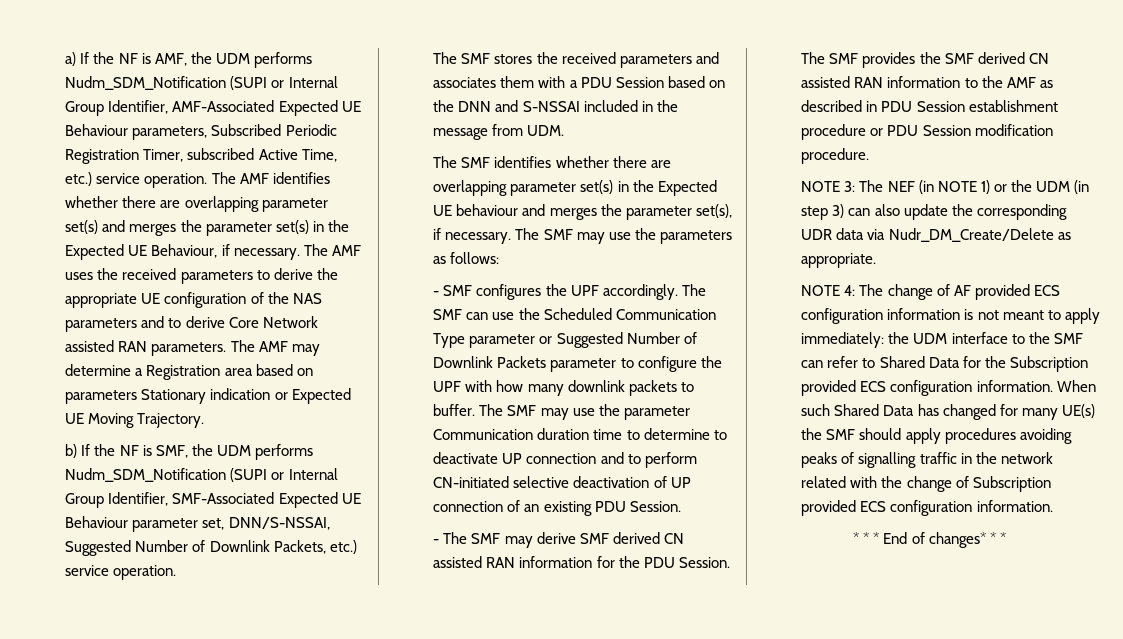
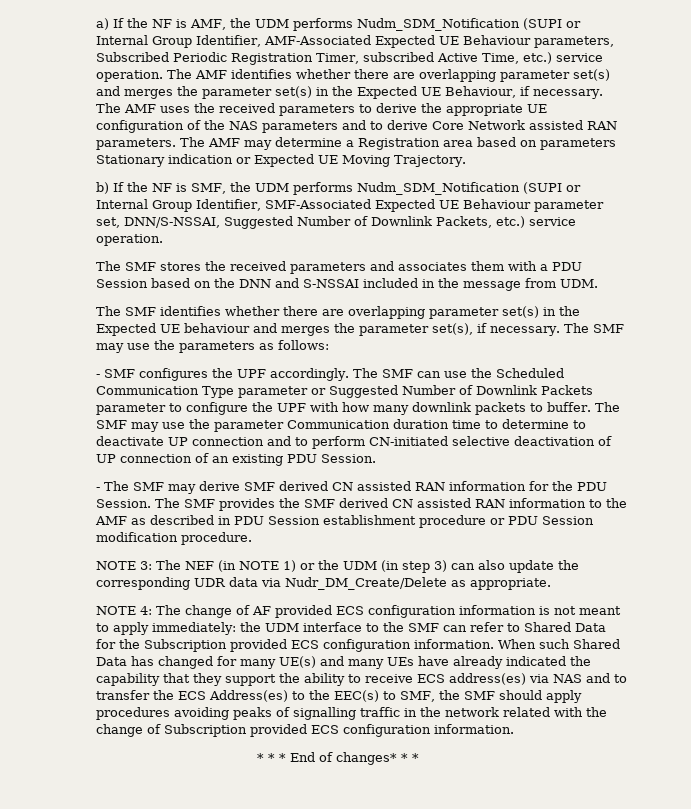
(1095, 411) none -> [320,656,592,669] [96,673,628,686] [96,690,436,702] and many UEs have already indicated the capability that they support the ability to receive ECS address(es) via NAS and to transfer the ECS Address(es) to the EEC(s) to SMF,

